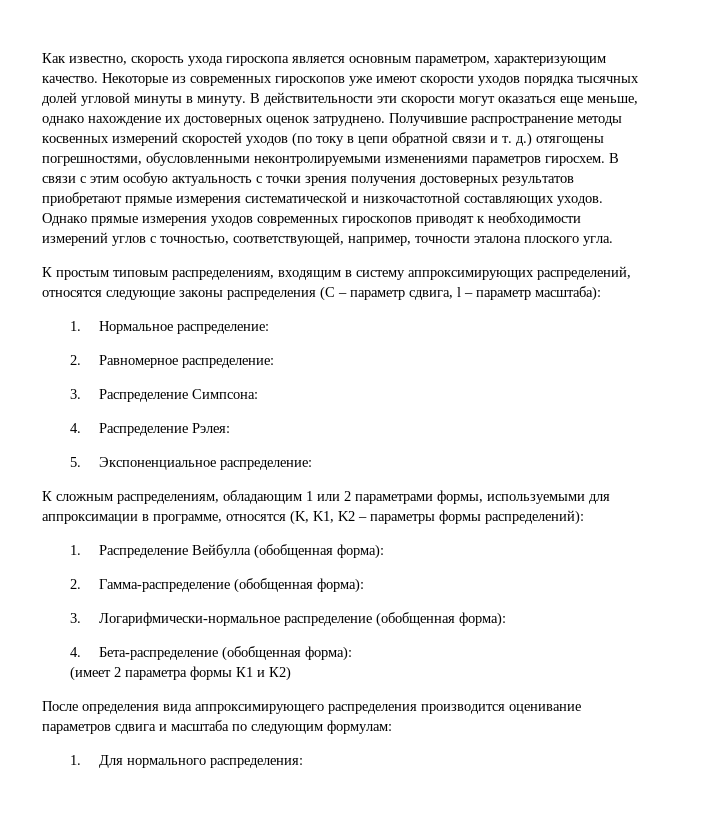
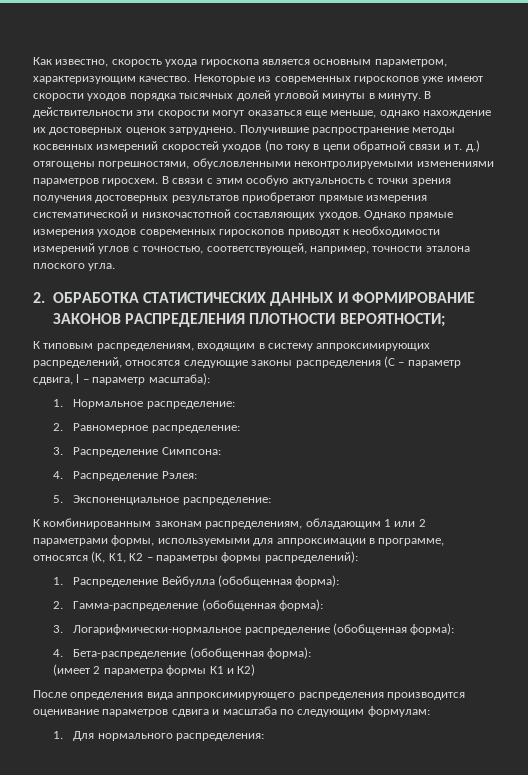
[42,267,109,280] // К простым -> [33,292,475,306] [53,313,445,327] [33,341,40,349] // 2. ОБРАБОТКА СТАТИСТИЧЕСКИХ ДАННЫХ И ФОРМИРОВАНИЕ ЗАКОНОВ РАСПРЕДЕЛЕНИЯ ПЛОТНОСТИ ВЕРОЯТНОСТИ; // К
[56,494,113,501] сложным -> [43,518,202,529] комбинированным законам

